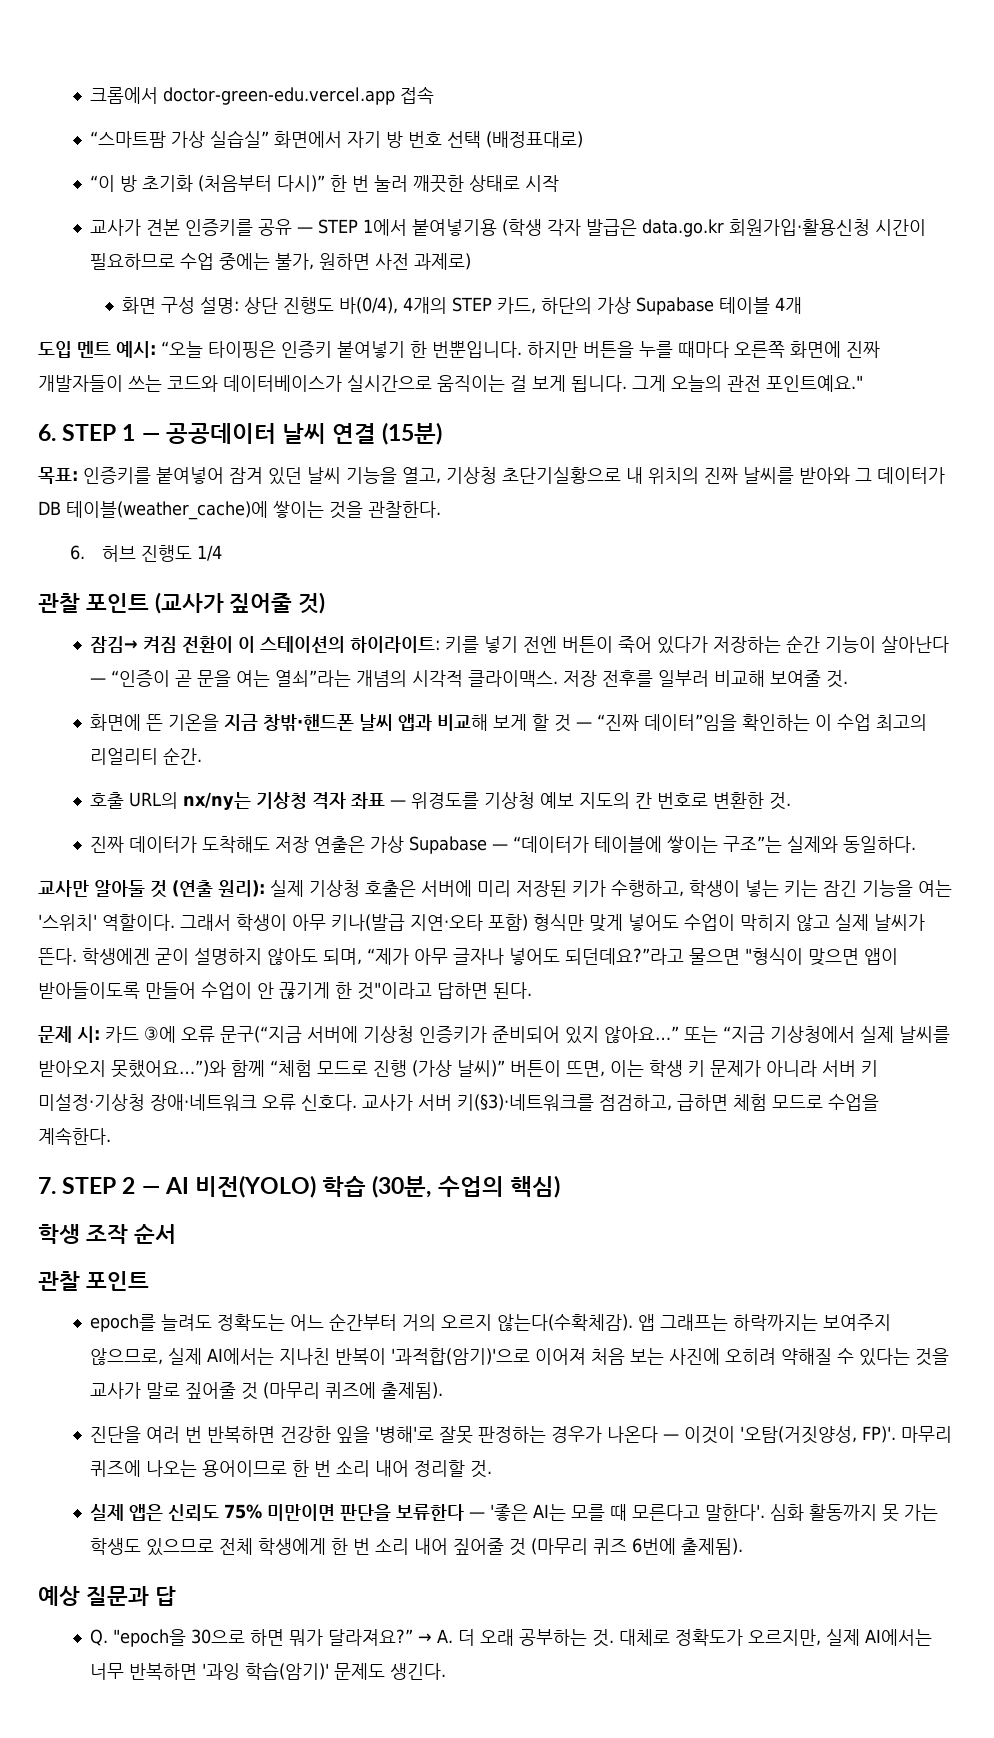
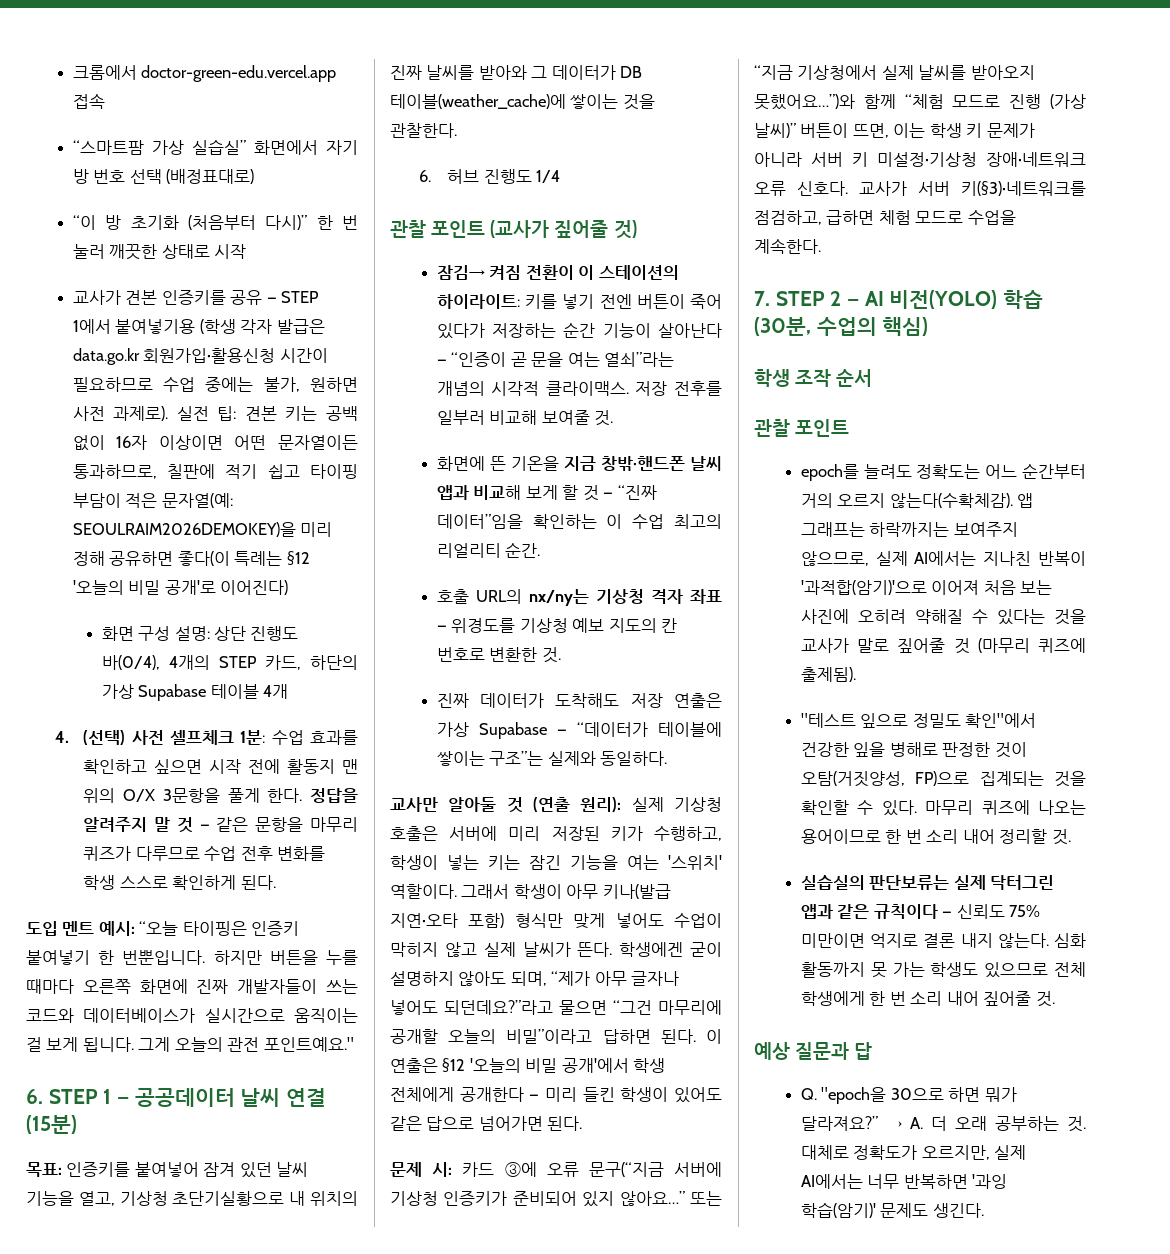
[414,253,472,270] 과제로) -> [113,406,358,421] [72,435,358,451] [72,464,359,479] [72,493,233,508] [72,522,333,537] [72,551,310,566] [72,580,289,595] 과제로). 실전 팁: 견본 키는 공백 없이 16자 이상이면 어떤 문자열이든 통과하므로, 칠판에 적기 쉽고 타이핑 부담이 적은 문자열(예: SEOULRAIM2026DEMOKEY)을 미리 정해 공유하면 좋다(이 특례는 §12 '오늘의 비밀 공개'로 이어진다)
(803, 305) none -> [54,730,358,745] [83,759,359,775] [83,788,358,803] [83,817,359,833] [83,846,326,861] [83,875,276,890] // 4. (선택) 사전 셀프체크 1분: 수업 효과를 확인하고 싶으면 시작 전에 활동지 맨 위의 O/X 3문항을 풀게 한다. 정답을 알려주지 말 것 — 같은 문항을 마무리 퀴즈가 다루므로 수업 전후 변화를 학생 스스로 확인하게 된다.
[745,948,898,966] [38,982,488,1000] "형식이 맞으면 앱이 받아들이도록 만들어 수업이 안 끊기게 한 것"이라고 답하면 -> [613,1000,722,1015] [390,1029,722,1044] [390,1058,666,1073] [390,1087,722,1103] [390,1116,543,1131] “그건 마무리에 공개할 오늘의 비밀”이라고 답하면 된다. 이 연출은 §12 '오늘의 비밀 공개'에서 학생 전체에게 공개한다 — 미리 들킨 학생이 있어도 같은 답으로 넘어가면
[90,1426,897,1444] 진단을 여러 번 반복하면 건강한 잎을 '병해'로 잘못 판정하는 경우가 나온다 — 이것이 '오탐(거짓양성, FP)'. -> [800,713,1037,728] [800,742,1027,758] [800,771,1086,787] [800,800,917,816] "테스트 잎으로 정밀도 확인"에서 건강한 잎을 병해로 판정한 것이 오탐(거짓양성, FP)으로 집계되는 것을 확인할 수 있다.
[90,1504,766,1521] 실제 앱은 신뢰도 75% 미만이면 판단을 보류한다 — '좋은 AI는 모를 때 모른다고 말한다'. -> [800,875,1055,890] [800,904,1041,919] [800,933,1049,948] 실습실의 판단보류는 실제 닥터그린 앱과 같은 규칙이다 — 신뢰도 75% 미만이면 억지로 결론 내지 않는다.
[509,1538,744,1556] 것 (마무리 퀴즈 6번에 출제됨). -> [1035,991,1055,1007] 것.

